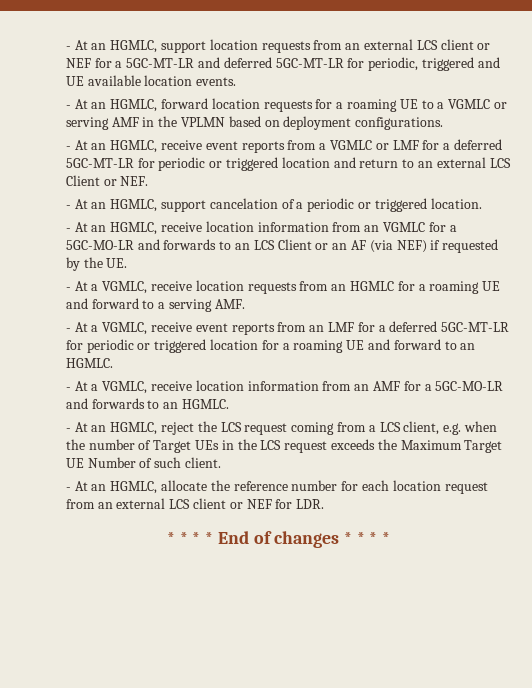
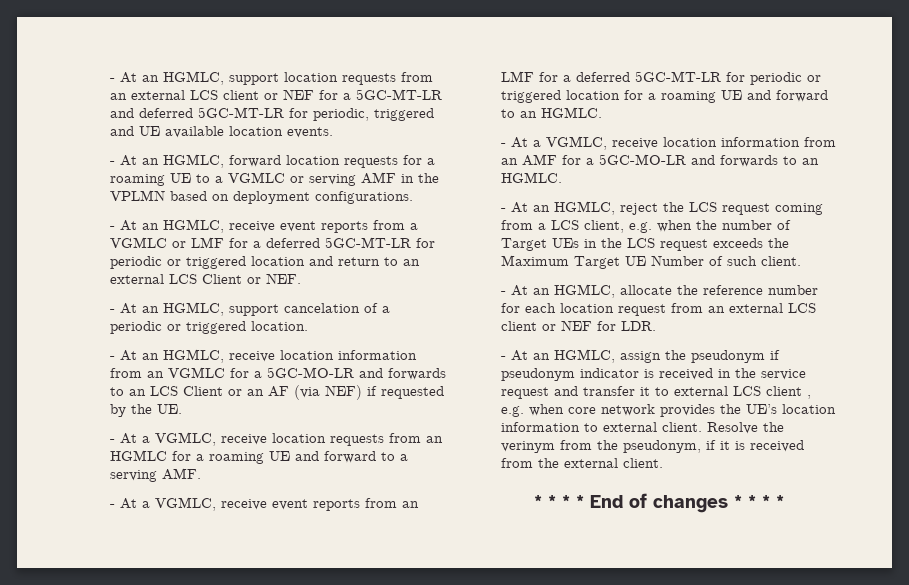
(325, 504) none -> [501,349,781,363] [501,368,807,381] [501,386,812,399] [501,404,837,417] [501,422,785,434] [501,440,805,453] [501,458,664,468] // - At an HGMLC, assign the pseudonym if pseudonym indicator is received in the service request and transfer it to external LCS client , e.g. when core network provides the UE’s location information to external client. Resolve the verinym from the pseudonym, if it is received from the external client.

